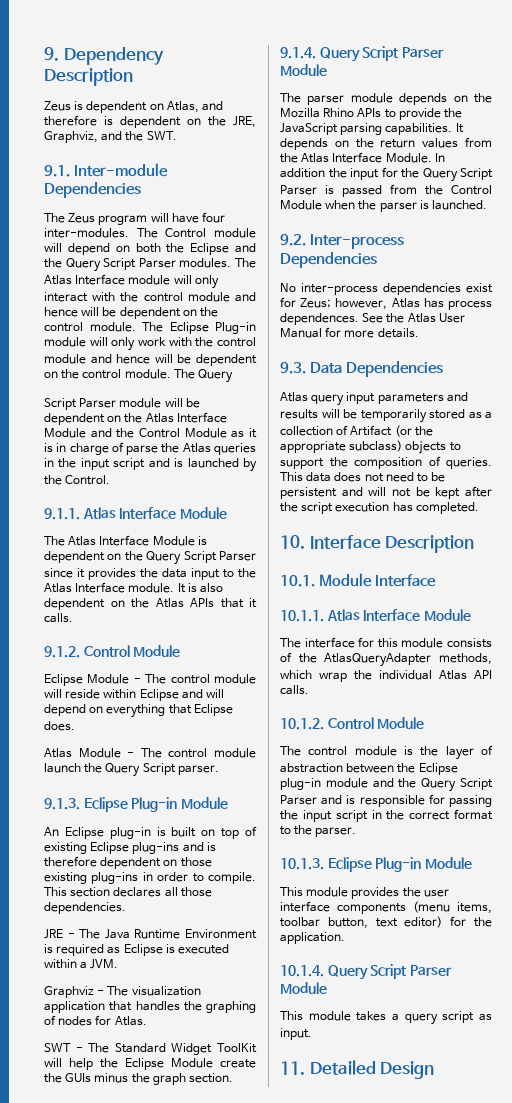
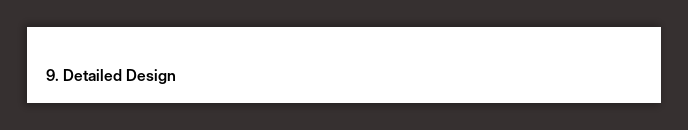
[63,47,164,65] [44,68,133,86] [44,101,224,113] [44,115,256,128] [44,131,177,143] [44,163,169,177] [44,182,141,198] [44,212,226,225] [44,228,256,238] [44,243,256,255] [44,258,256,272] [44,274,219,289] [44,292,256,302] [44,307,219,319] [44,322,256,334] [44,337,256,351] [44,354,257,366] [44,369,234,383] [44,398,200,410] [44,412,227,425] [44,428,257,438] [44,442,256,455] [44,458,257,472] [44,475,111,485] [44,507,227,520] [44,535,207,546] [44,551,256,565] [44,568,256,580] [44,582,224,593] [44,598,257,610] [44,613,73,623] [44,645,181,658] [44,674,256,686] [44,689,225,701] [44,704,233,718] [44,721,75,731] [44,748,256,758] [44,763,219,777] [44,797,228,812] [44,826,257,839] [44,842,216,854] [44,856,212,869] [44,872,256,884] [44,887,212,897] [44,902,126,914] [44,929,257,939] [44,944,230,956] [44,959,119,969] [44,986,201,998] [44,1001,256,1013] [44,1015,147,1026] [44,1043,258,1055] [44,1058,256,1070] [44,1073,234,1085] [280,46,444,62] [280,64,327,76] [280,93,492,105] [280,108,463,120] [280,123,464,135] [280,137,492,150] [280,152,445,163] [280,167,493,182] [280,184,492,197] [280,200,488,212] [280,234,405,249] [280,252,377,268] [280,283,493,295] [280,297,492,310] [280,313,465,325] [280,327,419,338] [280,361,444,377] [280,392,468,406] [280,409,492,423] [280,425,433,437] [280,440,461,454] [280,456,492,469] [280,472,446,482] [280,486,492,499] [280,502,479,514] [280,535,475,553] [280,573,437,587] [280,609,471,622] [280,637,492,648] [280,652,492,667] [280,670,492,682] [280,685,309,695] [280,717,425,730] [280,745,493,760] [280,763,458,775] [280,778,493,792] [280,794,492,807] [280,809,493,822] [280,825,357,837] [280,857,472,872] [280,887,449,899] [280,901,492,914] [280,916,492,929] [280,932,345,944] [280,964,452,980] [280,982,327,994] [280,1011,492,1025] [280,1028,312,1040] [280,1061,305,1075] Dependency Description // Zeus is dependent on Atlas, and therefore is dependent on the JRE, Graphviz, and the SWT. // 9.1. Inter-module Dependencies // The Zeus program will have four inter-modules. The Control module will depend on both the Eclipse and the Query Script Parser modules. The Atlas Interface module will only interact with the control module and hence will be dependent on the control module. The Eclipse Plug-in module will only work with the control module and hence will be dependent on the control module. The Query // Script Parser module will be dependent on the Atlas Interface Module and the Control Module as it is in charge of parse the Atlas queries in the input script and is launched by the Control. // 9.1.1. Atlas Interface Module // The Atlas Interface Module is dependent on the Query Script Parser since it provides the data input to the Atlas Interface module. It is also dependent on the Atlas APIs that it calls. // 9.1.2. Control Module // Eclipse Module - The control module will reside within Eclipse and will depend on everything that Eclipse does. // Atlas Module - The control module launch the Query Script parser. // 9.1.3. Eclipse Plug-in Module // An Eclipse plug-in is built on top of existing Eclipse plug-ins and is therefore dependent on those existing plug-ins in order to compile. This section declares all those dependencies. // JRE - The Java Runtime Environment is required as Eclipse is executed within a JVM. // Graphviz - The visualization application that handles the graphing of nodes for Atlas. // SWT - The Standard Widget ToolKit will help the Eclipse Module create the GUIs minus the graph section. // 9.1.4. Query Script Parser Module // The parser module depends on the Mozilla Rhino APIs to provide the JavaScript parsing capabilities. It depends on the return values from the Atlas Interface Module. In addition the input for the Query Script Parser is passed from the Control Module when the parser is launched. // 9.2. Inter-process Dependencies // No inter-process dependencies exist for Zeus; however, Atlas has process dependences. See the Atlas User Manual for more details. // 9.3. Data Dependencies // Atlas query input parameters and results will be temporarily stored as a collection of Artifact (or the appropriate subclass) objects to support the composition of queries. This data does not need to be persistent and will not be kept after the script execution has completed. // 10. Interface Description // 10.1. Module Interface // 10.1.1. Atlas Interface Module // The interface for this module consists of the AtlasQueryAdapter methods, which wrap the individual Atlas API calls. // 10.1.2. Control Module // The control module is the layer of abstraction between the Eclipse plug-in module and the Query Script Parser and is responsible for passing the input script in the correct format to the parser. // 10.1.3. Eclipse Plug-in Module // This module provides the user interface components (menu items, toolbar button, text editor) for the application. // 10.1.4. Query Script Parser Module // This module takes a query script as input. // 11. -> (59, 75) none

